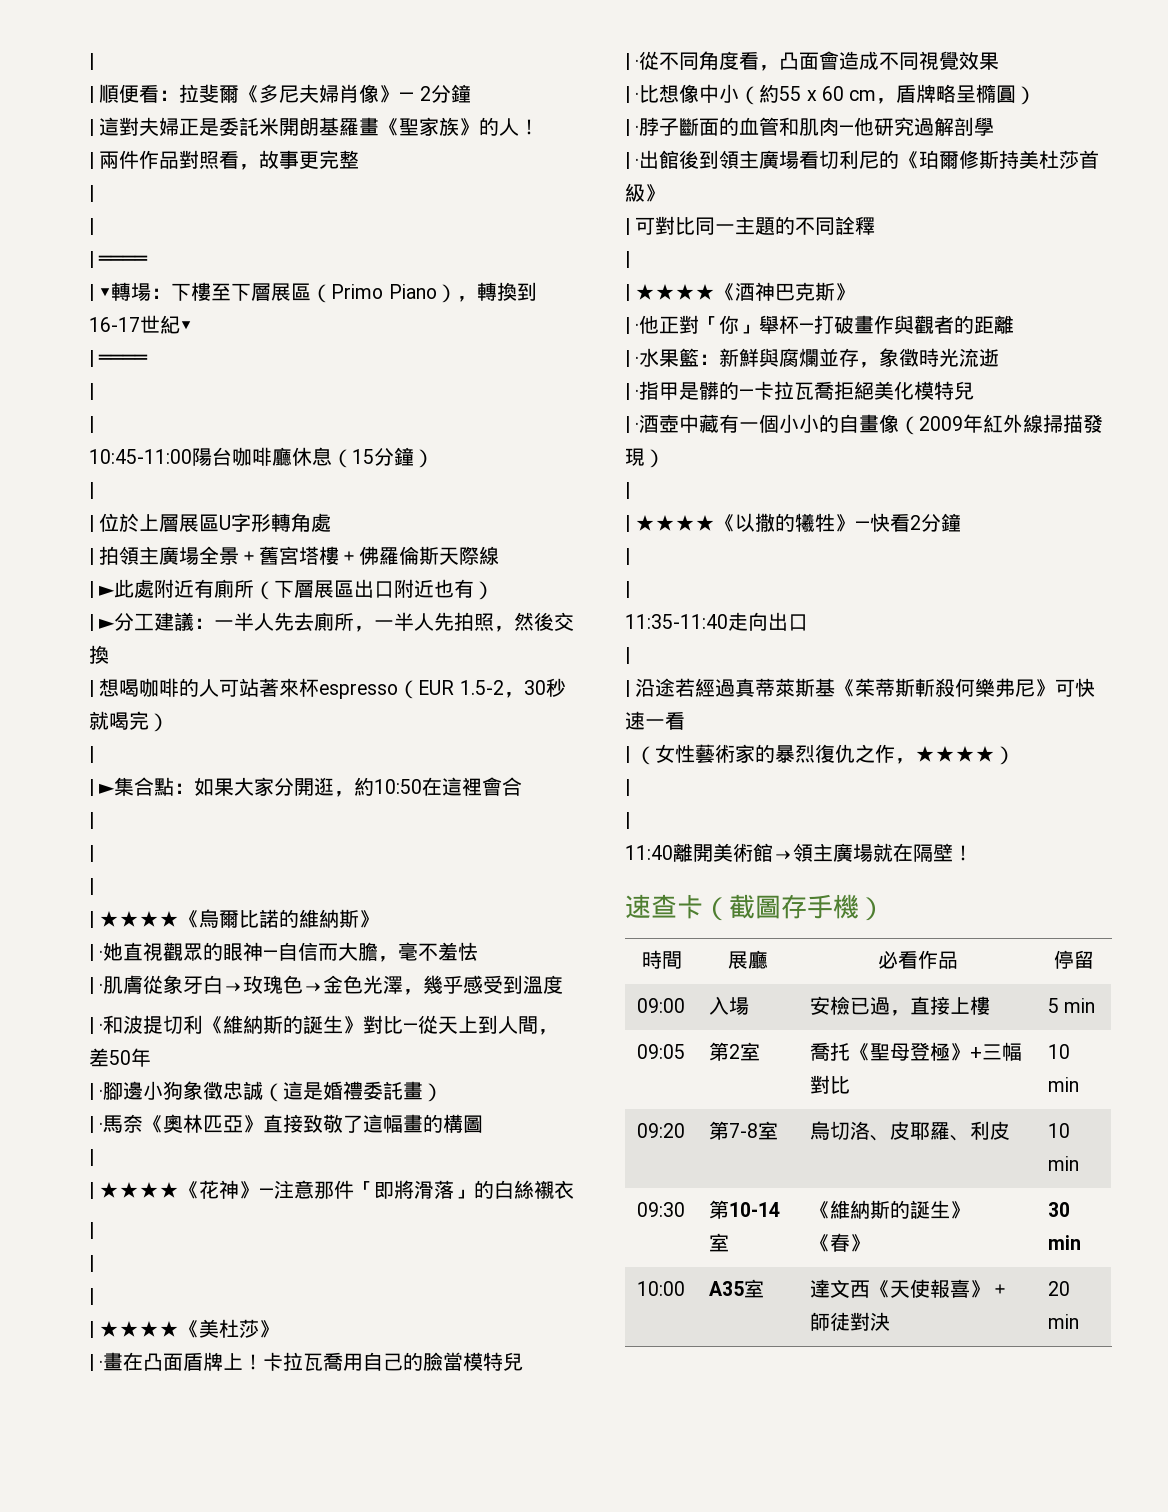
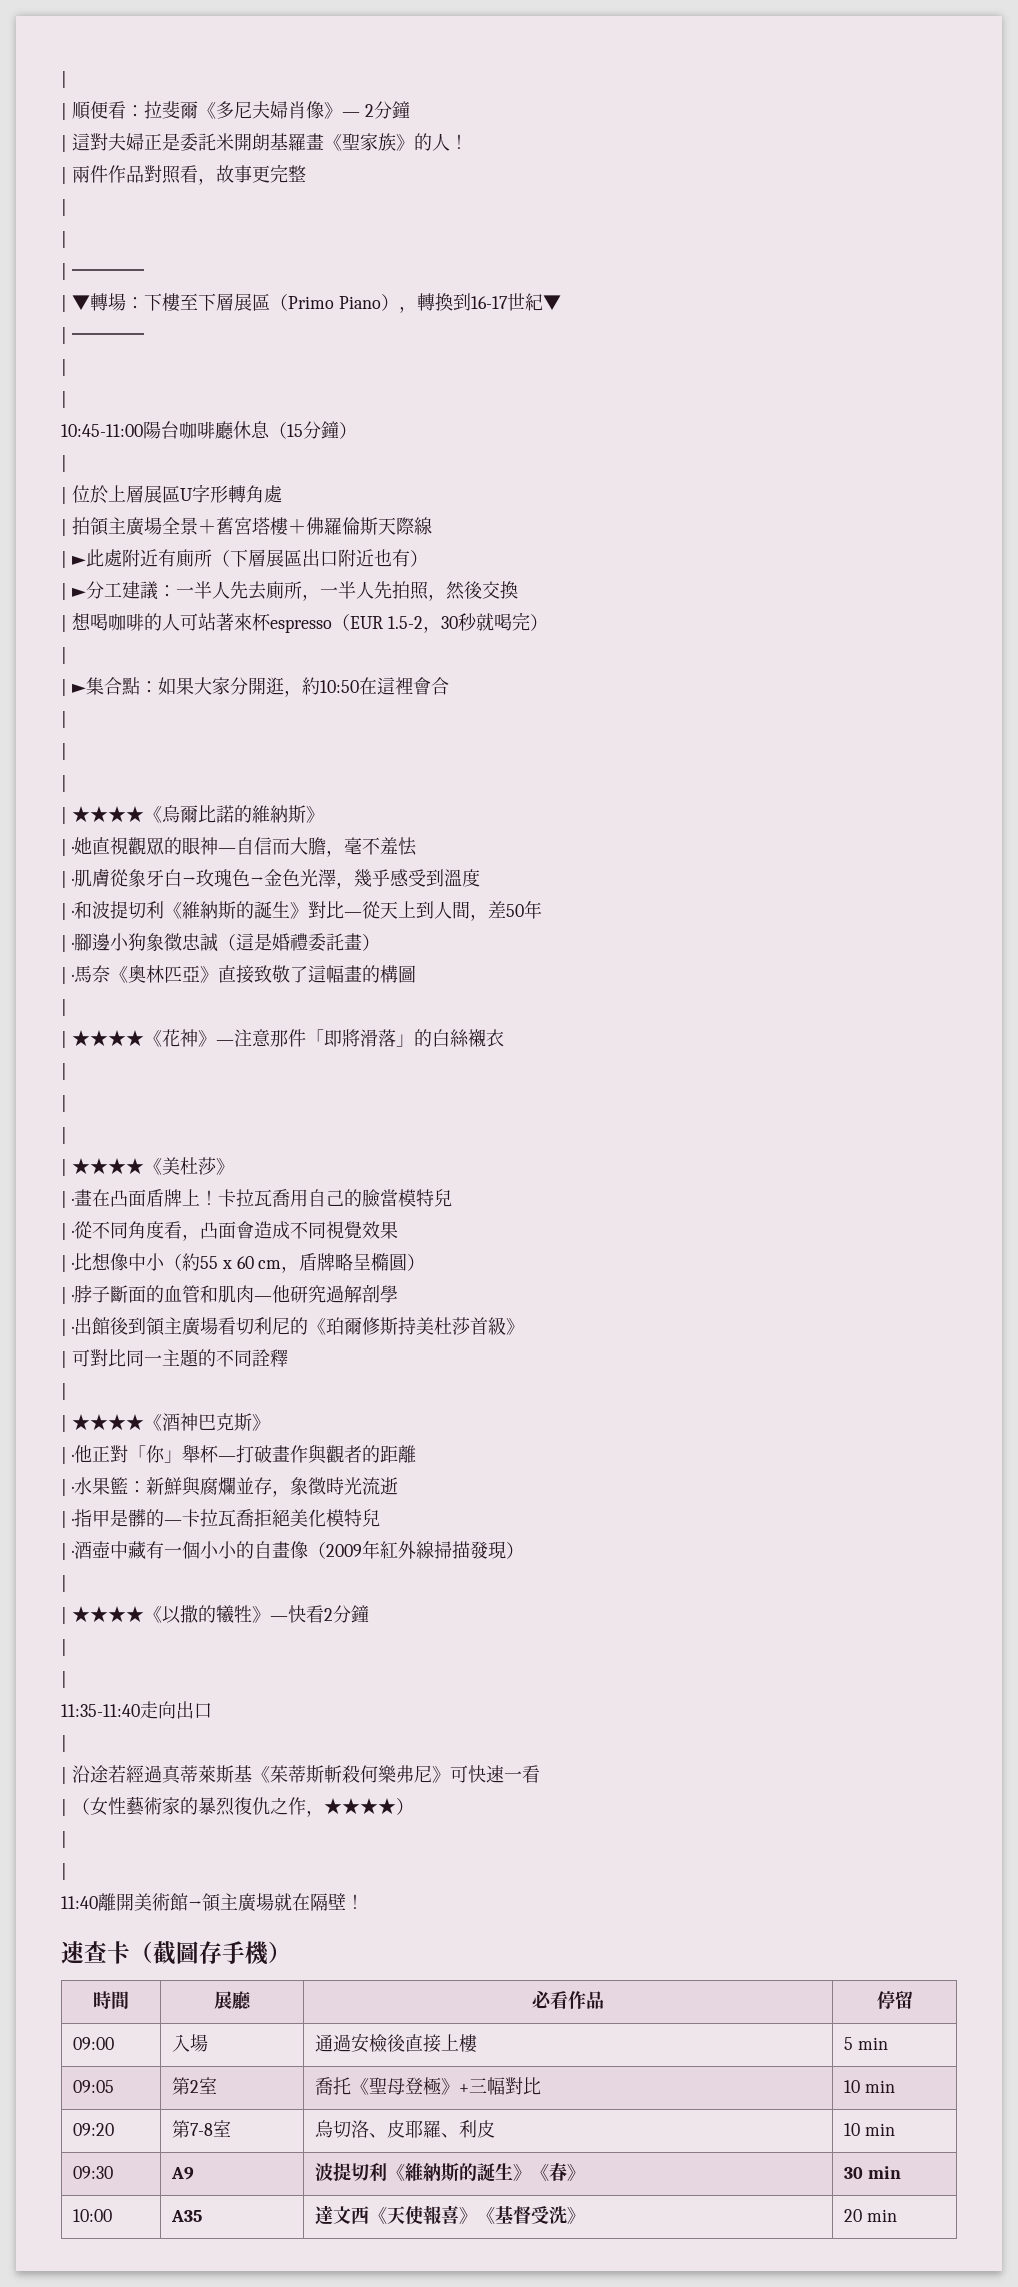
[809,996,910,1016] 安檢已過， -> [315,2033,407,2053] 通過安檢後
[708,1200,780,1219] [708,1233,729,1252] 第10-14室 | -> [171,2167,195,2180] [315,2162,388,2182] A9 | 波提切利
[743,1279,764,1298] 室 -> (203, 2216) none
[989,1284,1010,1296] [809,1312,890,1331] ＋師徒對決 -> [477,2206,586,2224] 《基督受洗》

